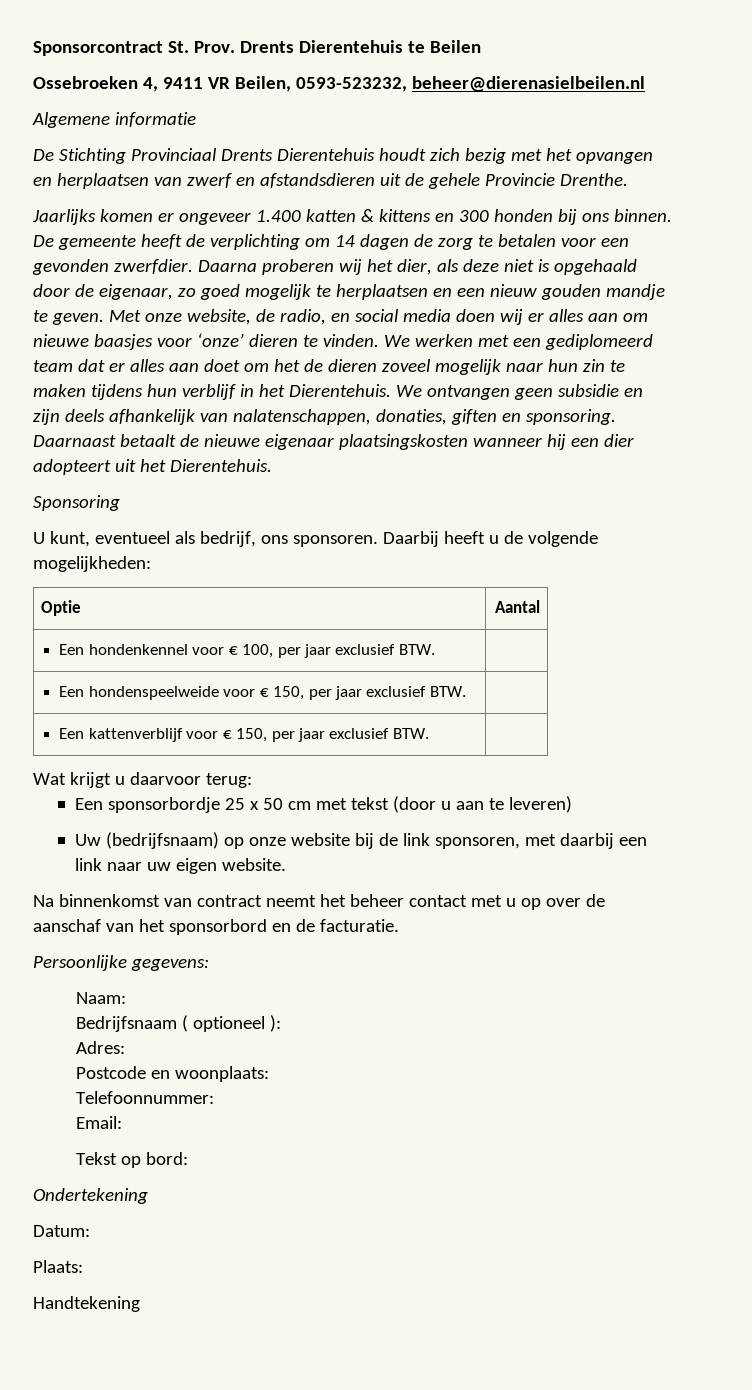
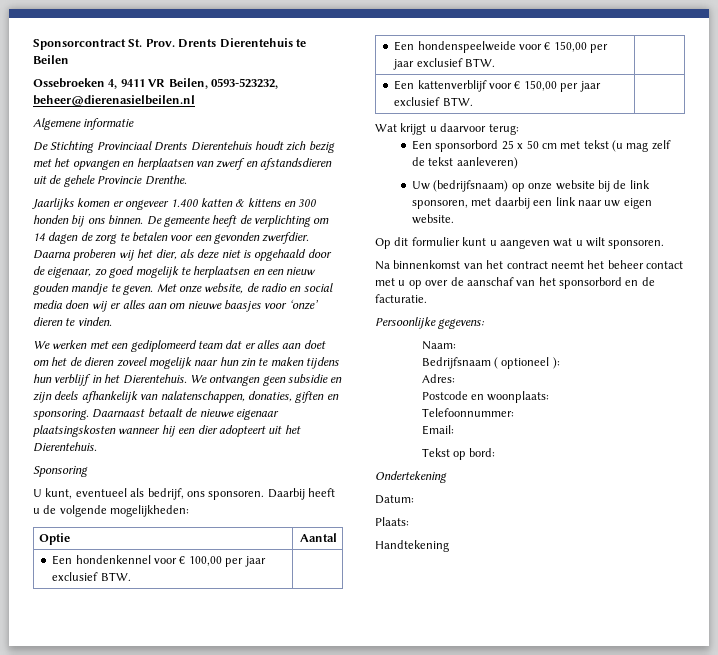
[279,309,326,325] radio, -> [261,283,287,292] radio
(379, 340) none -> (112, 321) //
[242,644,274,658] 100, -> [188,556,222,566] 100,00
[273,686,305,700] 150, -> [553,41,587,52] 150,00
[236,728,268,742] 150, -> [523,80,557,91] 150,00
[107,797,220,813] sponsorbordje -> [435,140,499,152] sponsorbord
[392,796,572,813] (door u aan te leveren) -> [612,140,671,152] [412,157,518,169] (u mag zelf de tekst aanleveren)
(286, 864) none -> [375,237,665,249] // Op dit formulier kunt u aangeven wat u wilt sponsoren.
(192, 902) none -> [486,260,504,269] het

